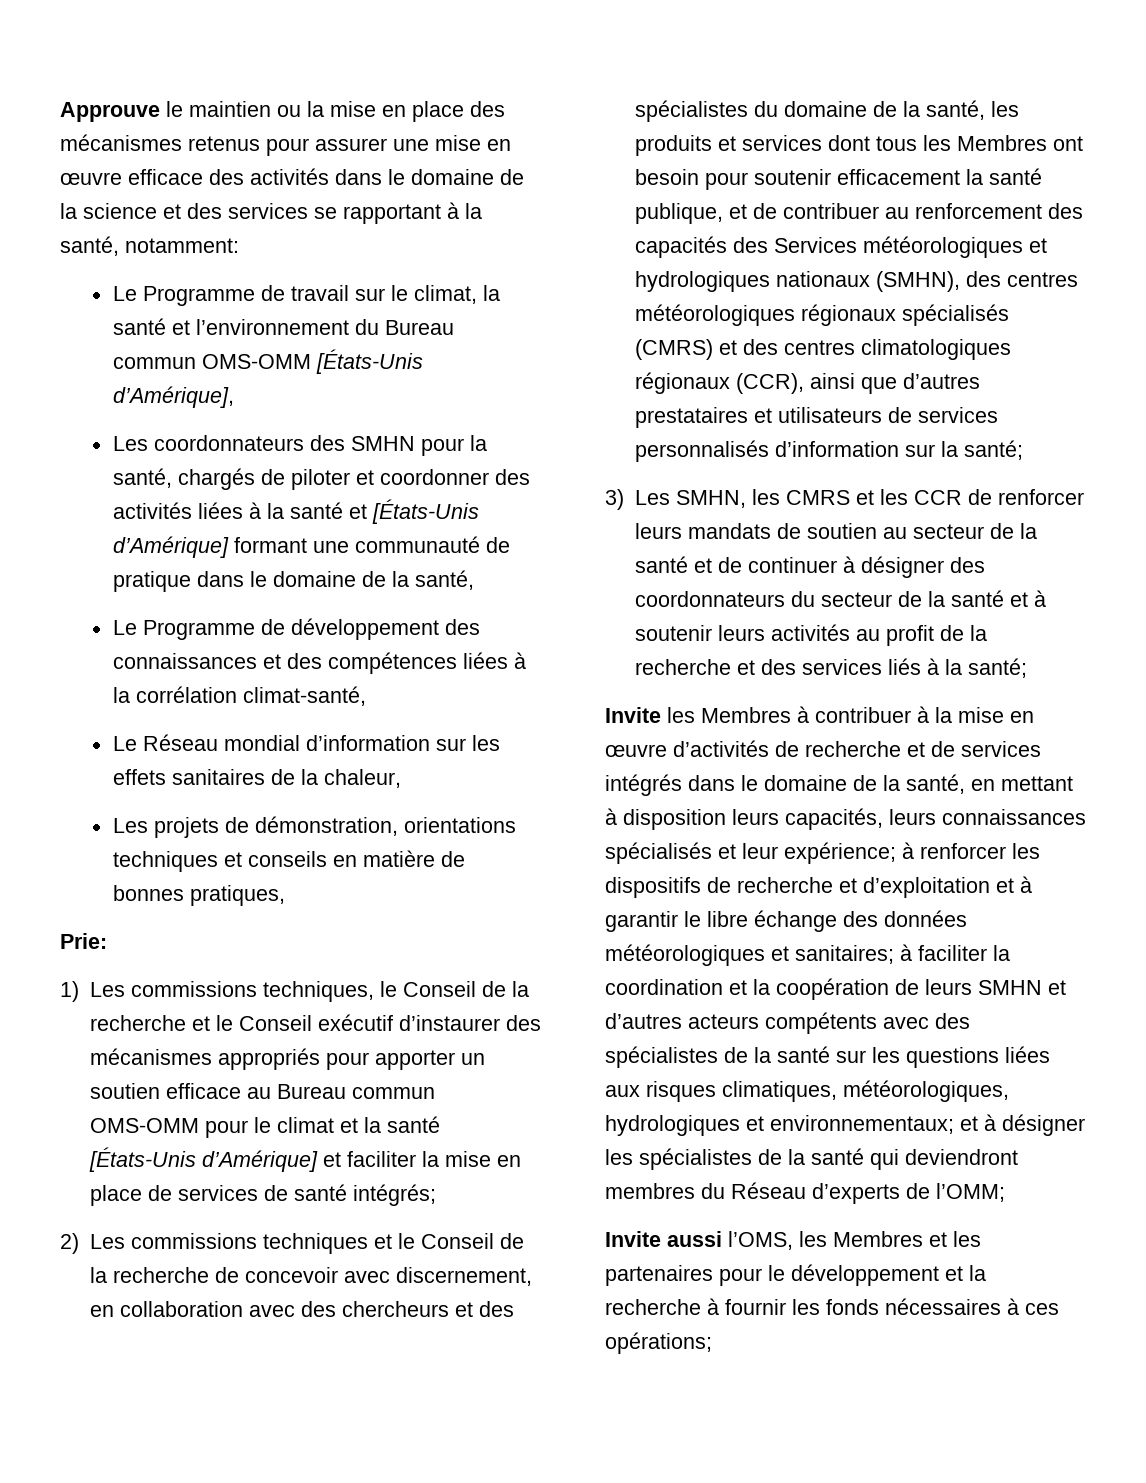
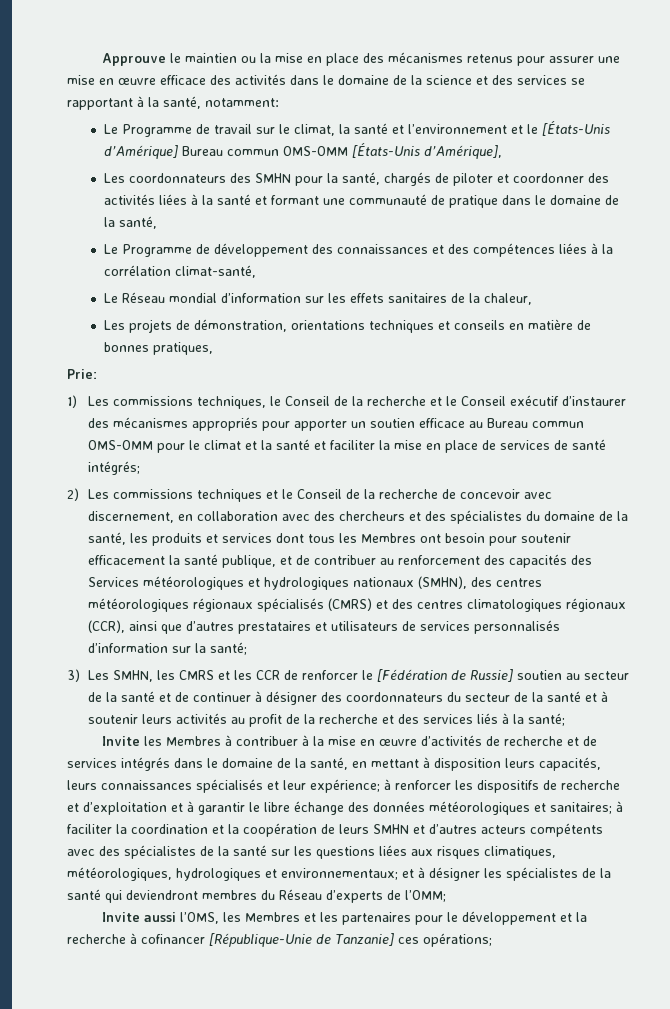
[354,319,379,335] du -> [510,121,610,136] [103,145,178,159] et le [États-Unis d’Amérique]
[371,499,479,524] [112,536,229,558] [États-Unis d’Amérique] -> (267, 200) none
[88,1147,318,1172] [États-Unis d’Amérique] -> (311, 444) none
[634,523,801,539] leurs mandats de -> [362,669,514,682] le [Fédération de Russie]
[725,1298,1019,1315] fournir les fonds nécessaires à -> [141,933,394,947] cofinancer [République-Unie de Tanzanie]

